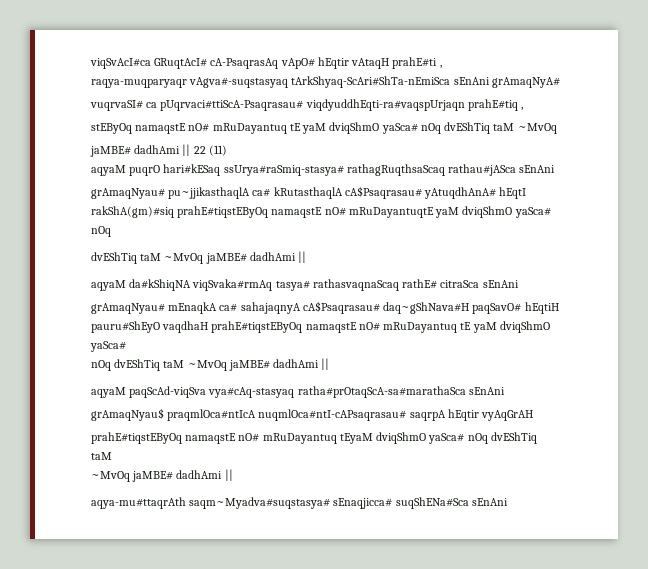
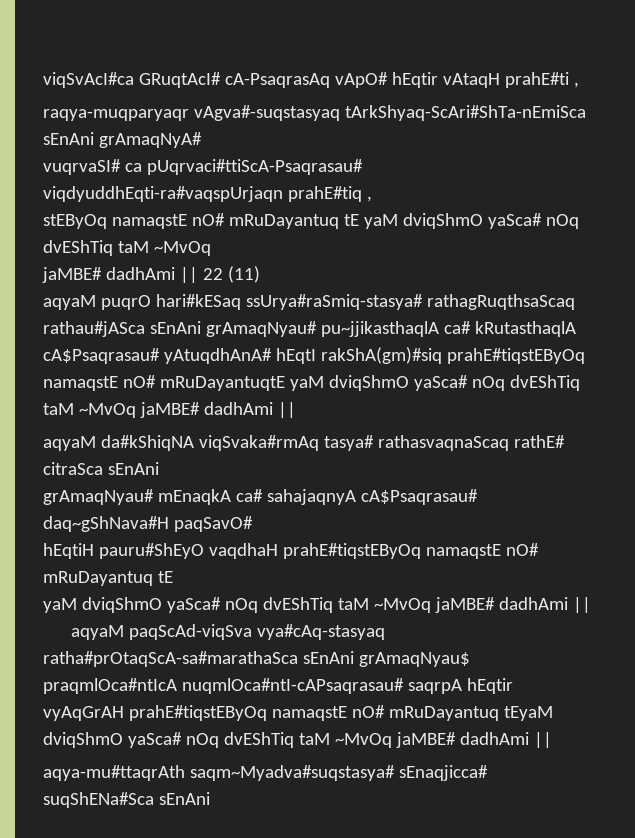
(556, 169) // -> (201, 327) none
(111, 231) // -> (505, 383) none
(522, 308) none -> (253, 524) //
[472,321,550,333] [90,341,126,352] yaM dviqShmO yaSca# // -> [43,597,221,613] // yaM dviqShmO yaSca#
(505, 391) // -> (354, 657) none
(534, 415) // -> (124, 713) none
(112, 456) // -> (330, 739) none

